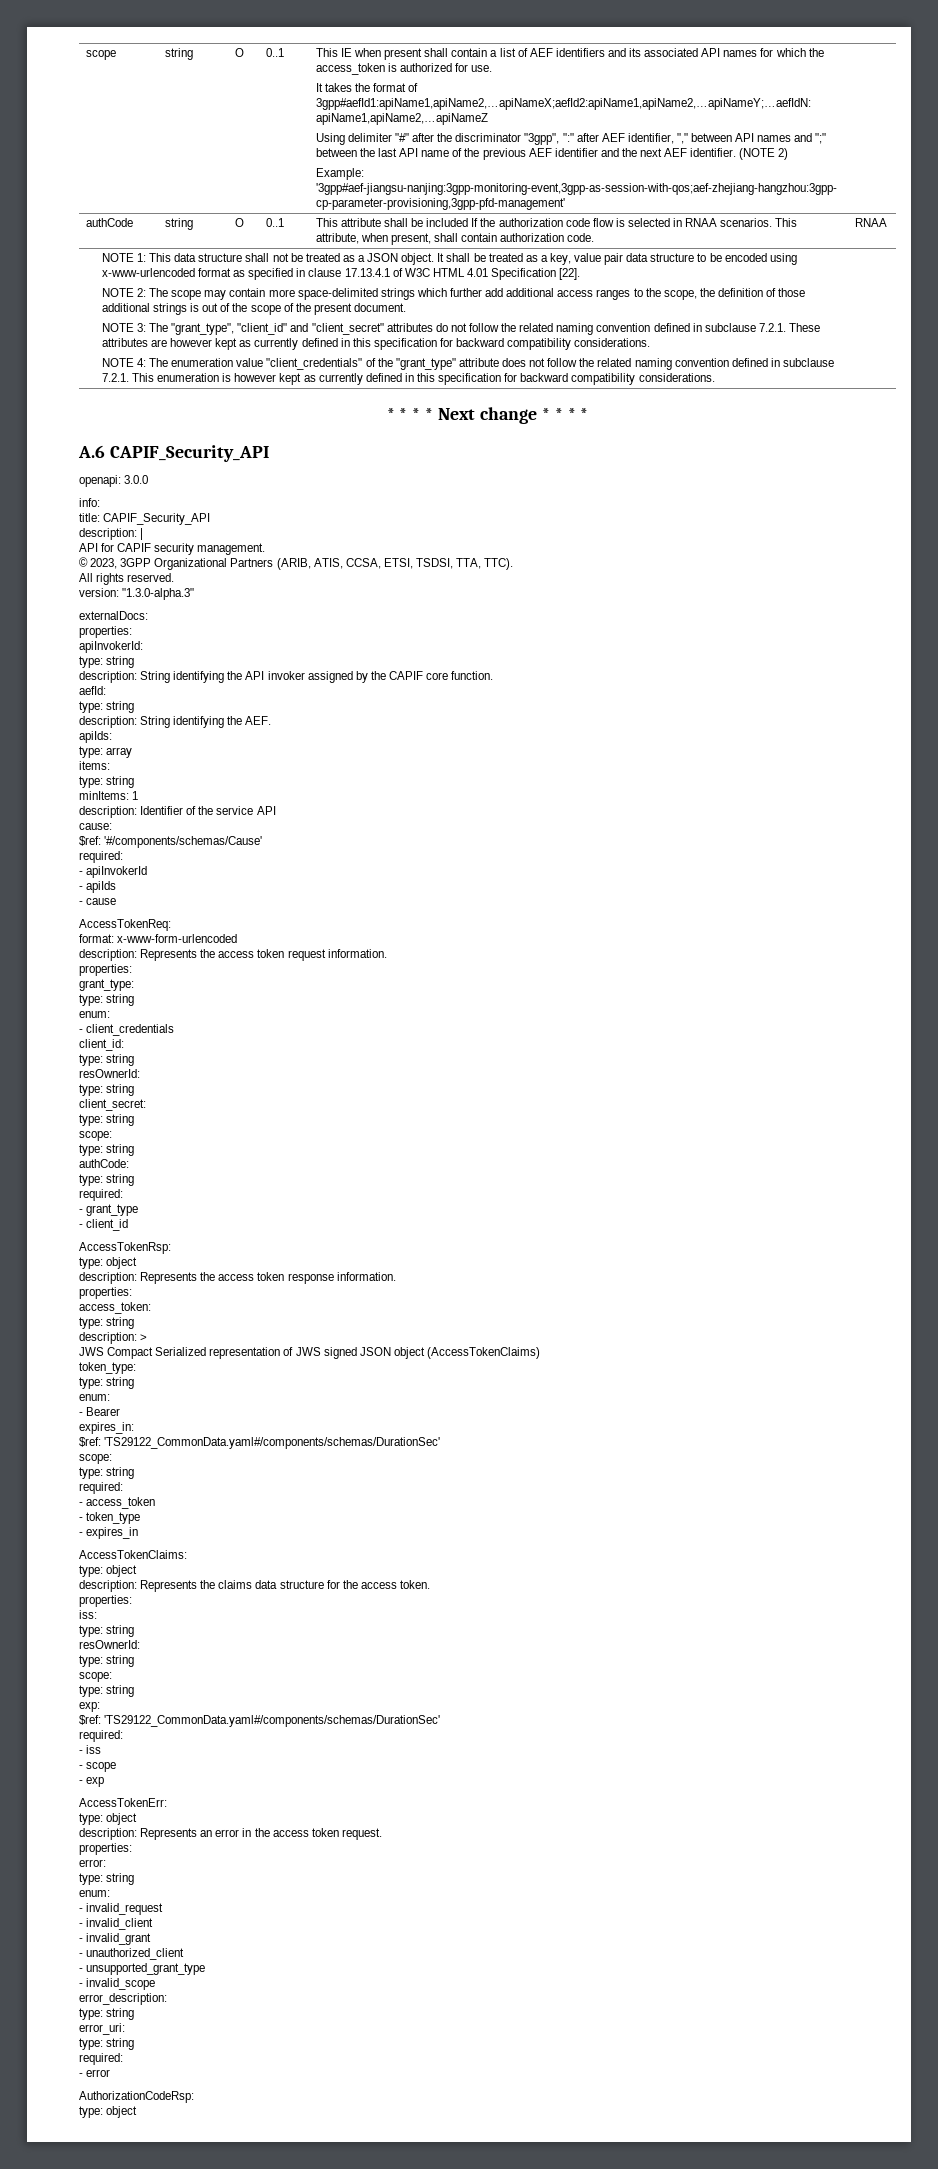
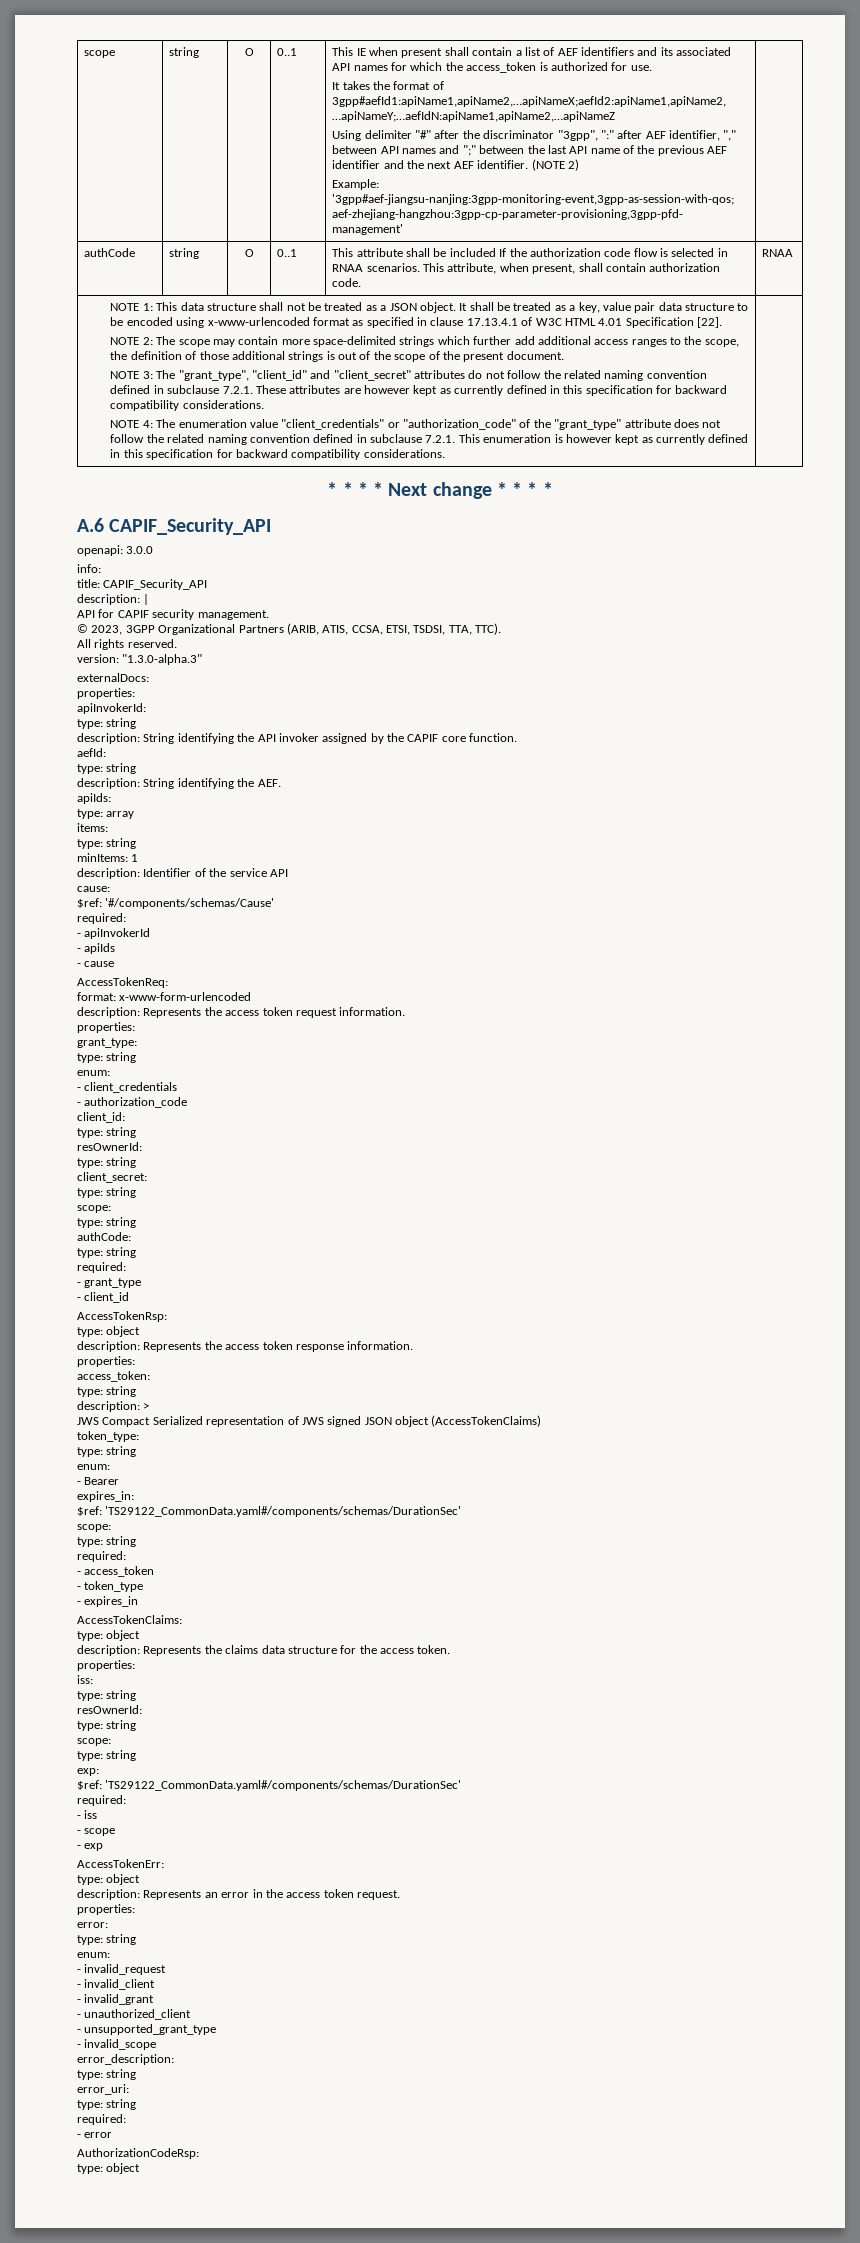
(363, 364) none -> [387,419,517,430] or "authorization_code"
(175, 1030) none -> [77,1097,188,1108] // - authorization_code

